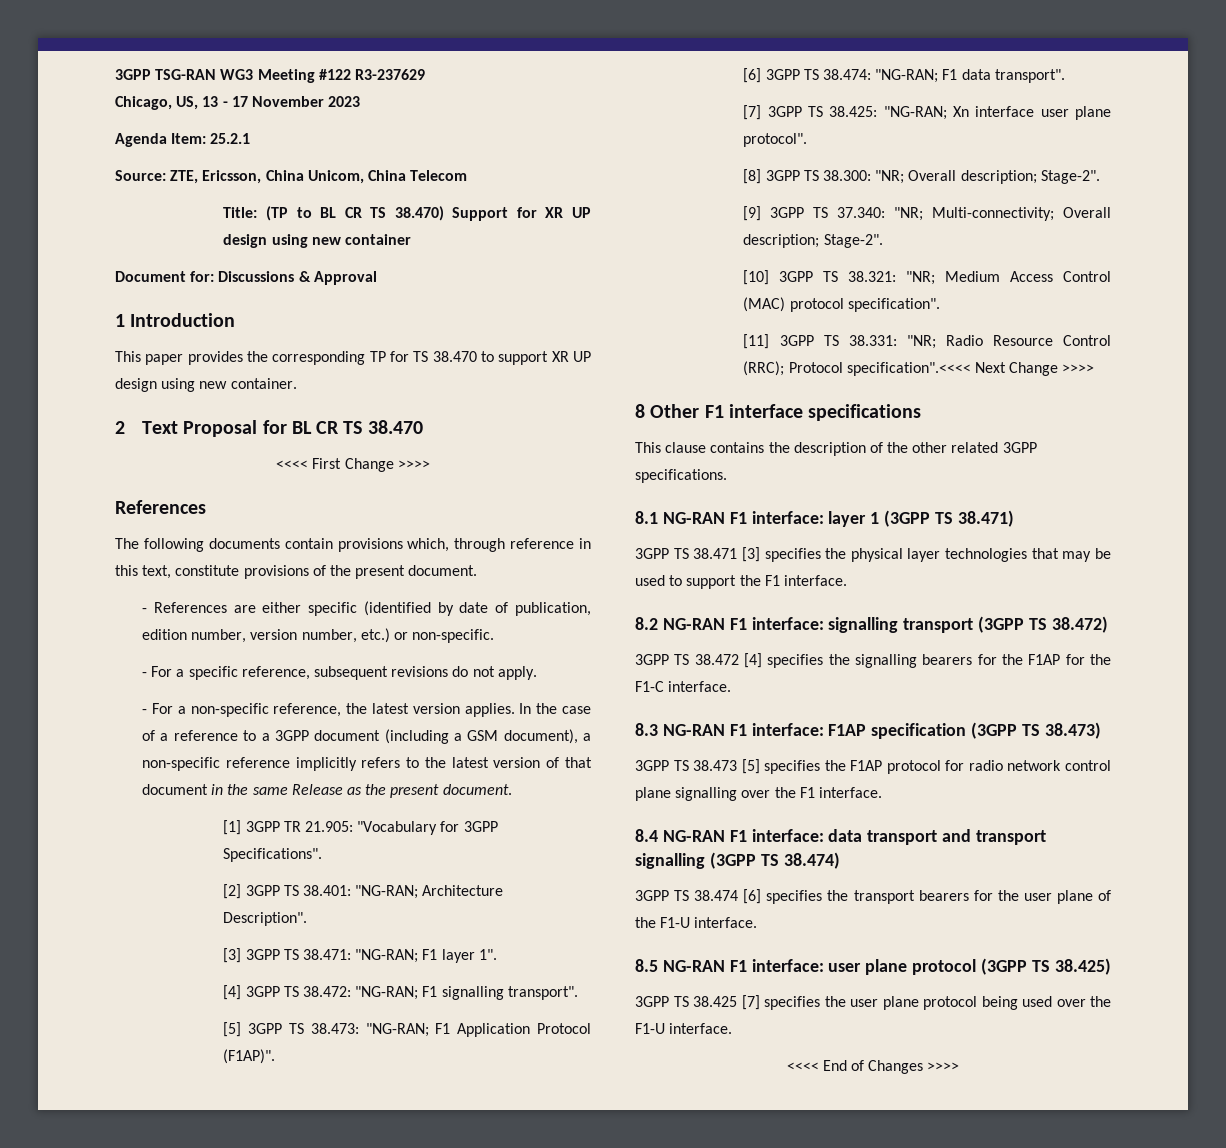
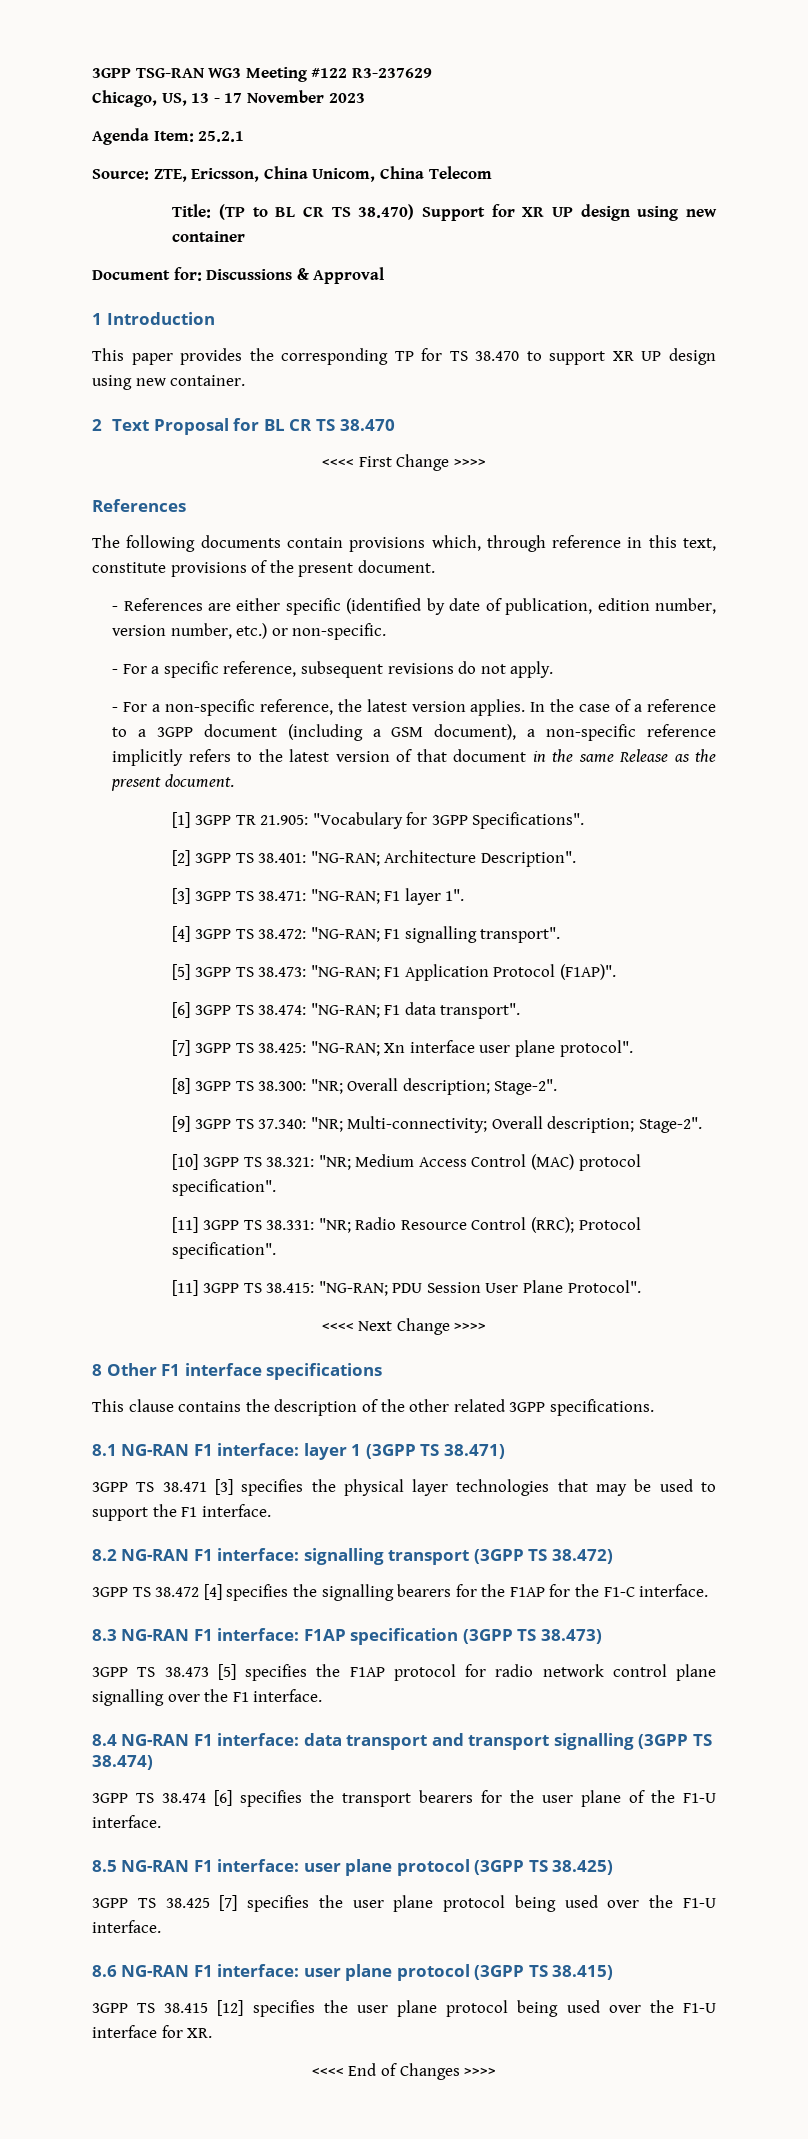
[846,362,971,376] specification".<<<< -> [172,1242,277,1259] [172,1280,641,1296] [321,1323,354,1331] specification". // [11] 3GPP TS 38.415: "NG-RAN; PDU Session User Plane Protocol". // <<<<
(733, 1028) none -> [92,1964,614,1981] [92,2000,716,2017] [92,2025,213,2038] // 8.6 NG-RAN F1 interface: user plane protocol (3GPP TS 38.415) // 3GPP TS 38.415 [12] specifies the user plane protocol being used over the F1-U interface for XR.

